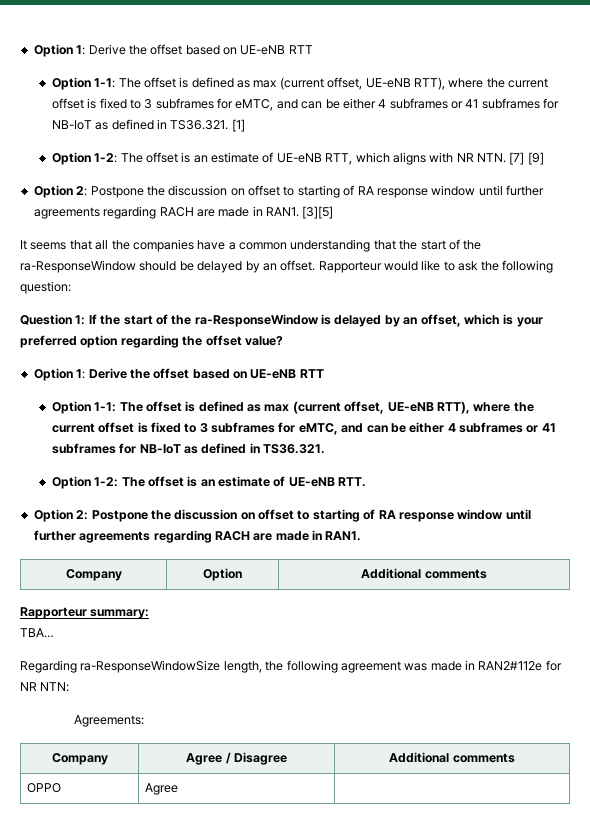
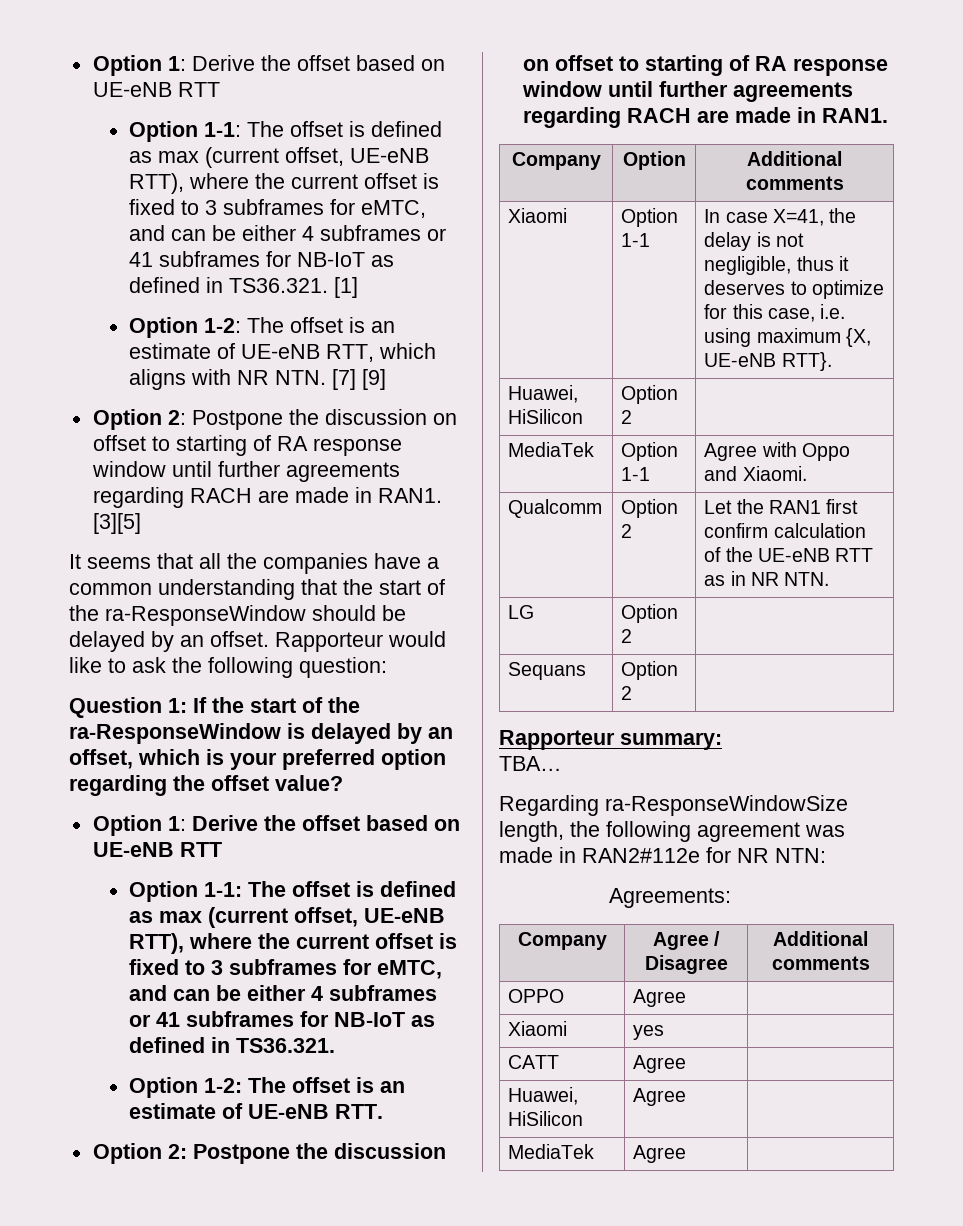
(487, 574) none -> [508,208,568,223] [621,208,679,227] [621,233,651,247] [704,208,857,226] [704,232,804,251] [704,256,849,275] [704,280,884,299] [704,304,846,322] [704,328,871,347] [704,352,832,371] [508,385,579,403] [508,409,584,424] [621,385,679,404] [621,410,633,424] [508,442,595,457] [621,442,679,461] [621,467,651,481] [704,442,850,461] [704,466,807,481] [508,499,603,518] [621,499,679,518] [621,524,633,538] [704,499,859,514] [704,523,866,538] [704,547,874,562] [704,571,830,586] [508,605,535,619] [621,604,679,623] [621,629,633,643] [508,662,587,680] [621,661,679,680] [621,686,633,700] // Xiaomi | Option 1-1 | In case X=41, the delay is not negligible, thus it deserves to optimize for this case, i.e. using maximum {X, UE-eNB RTT}. // Huawei, HiSilicon | Option 2 | // MediaTek | Option 1-1 | Agree with Oppo and Xiaomi. // Qualcomm | Option 2 | Let the RAN1 first confirm calculation of the UE-eNB RTT as in NR NTN. // LG | Option 2 | // Sequans | Option 2 |
(179, 789) none -> [508,1021,568,1036] [633,1025,665,1040] [508,1055,560,1069] [633,1055,687,1073] [508,1087,579,1105] [508,1111,584,1126] [633,1088,687,1106] [508,1144,595,1159] [633,1145,687,1163] // Xiaomi | yes | // CATT | Agree | // Huawei, HiSilicon | Agree | // MediaTek | Agree |

